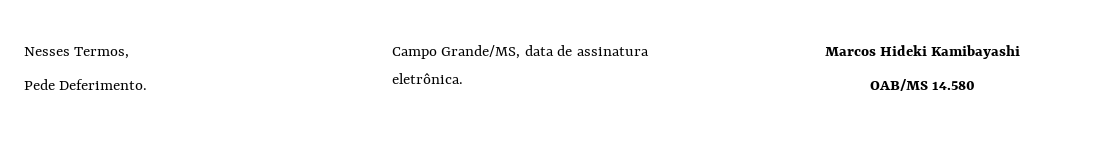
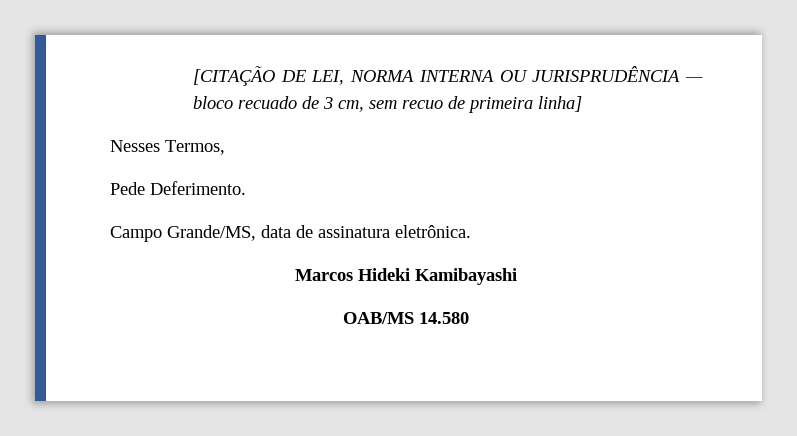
(24, 51) none -> [192,66,703,86] [192,96,582,113] [CITAÇÃO DE LEI, NORMA INTERNA OU JURISPRUDÊNCIA — bloco recuado de 3 cm, sem recuo de primeira linha] //

